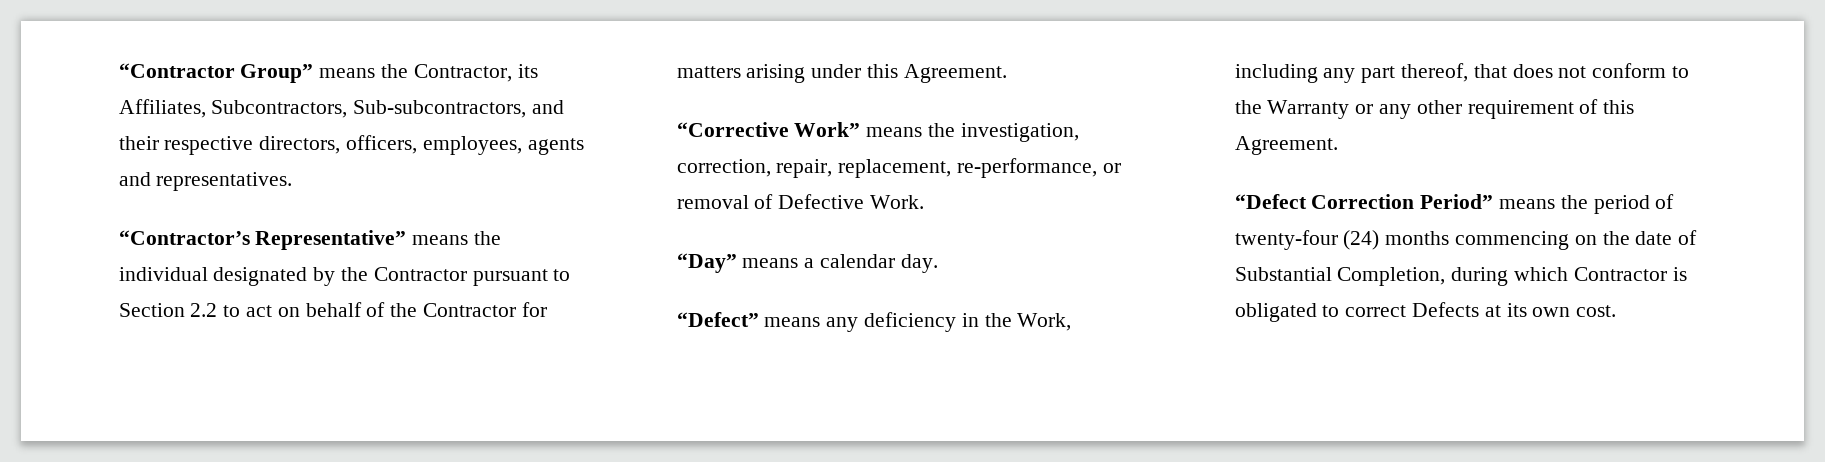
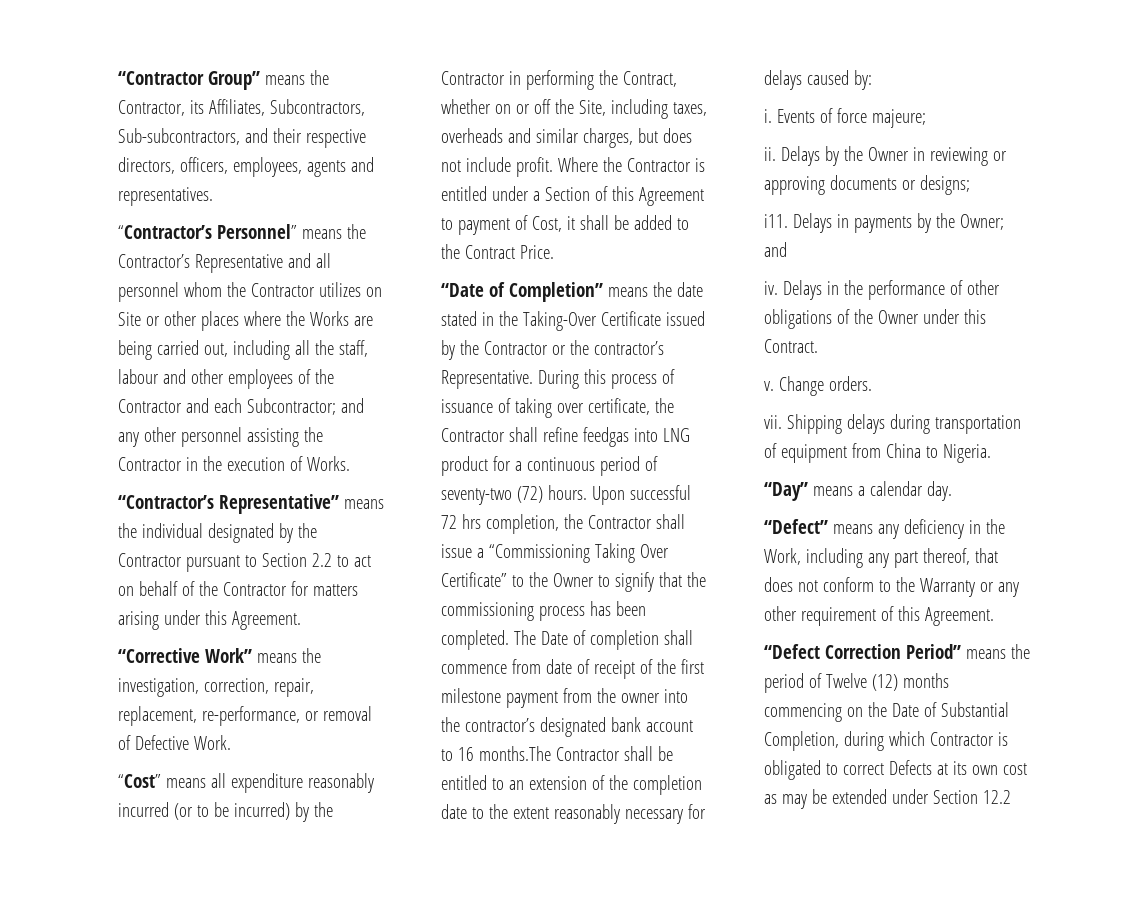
(293, 181) none -> [118,224,367,239] [118,253,332,273] [118,282,383,302] [118,311,374,331] [118,340,369,360] [118,369,335,389] [118,398,365,415] [118,427,324,447] [118,456,351,471] // “Contractor’s Personnel” means the Contractor’s Representative and all personnel whom the Contractor utilizes on Site or other places where the Works are being carried out, including all the staff, labour and other employees of the Contractor and each Subcontractor; and any other personnel assisting the Contractor in the execution of Works.
(924, 202) none -> [118,773,375,793] [118,802,334,822] [441,70,678,90] [441,99,708,119] [441,128,693,148] [441,157,706,177] [441,186,705,206] [441,215,690,235] [441,244,555,259] [441,282,704,302] [441,311,706,331] [441,340,665,360] [441,369,676,389] [441,398,675,418] [441,427,691,447] [441,456,659,476] [441,485,692,505] [441,514,686,534] [441,543,670,563] [441,572,707,592] [441,601,647,621] [441,630,694,650] [441,659,705,679] [441,688,689,708] [441,717,694,737] [441,746,674,761] [441,775,703,795] [441,804,707,824] [764,70,873,90] [764,108,927,128] [764,146,1008,166] [764,175,971,195] [764,213,1005,233] [764,242,788,257] [764,280,1001,300] [764,309,987,329] [764,339,819,353] [764,376,873,396] [764,414,1022,434] [764,443,992,463] // “Cost” means all expenditure reasonably incurred (or to be incurred) by the Contractor in performing the Contract, whether on or off the Site, including taxes, overheads and similar charges, but does not include profit. Where the Contractor is entitled under a Section of this Agreement to payment of Cost, it shall be added to the Contract Price. // “Date of Completion” means the date stated in the Taking-Over Certificate issued by the Contractor or the contractor’s Representative. During this process of issuance of taking over certificate, the Contractor shall refine feedgas into LNG product for a continuous period of seventy-two (72) hours. Upon successful 72 hrs completion, the Contractor shall issue a “Commissioning Taking Over Certificate” to the Owner to signify that the commissioning process has been completed. The Date of completion shall commence from date of receipt of the first milestone payment from the owner into the contractor’s designated bank account to 16 months.The Contractor shall be entitled to an extension of the completion date to the extent reasonably necessary for delays caused by: // i. Events of force majeure; // ii. Delays by the Owner in reviewing or approving documents or designs; // i11. Delays in payments by the Owner; and // iv. Delays in the performance of other obligations of the Owner under this Contract. // v. Change orders. // vii. Shipping delays during transportation of equipment from China to Nigeria.
[1234,230,1380,250] twenty-four (24) -> [826,673,899,691] Twelve (12)
[1635,231,1673,245] date -> [892,703,920,717] Date
[1576,305,1617,317] cost. -> [1003,763,1028,775] [764,789,1012,809] cost as may be extended under Section 12.2

